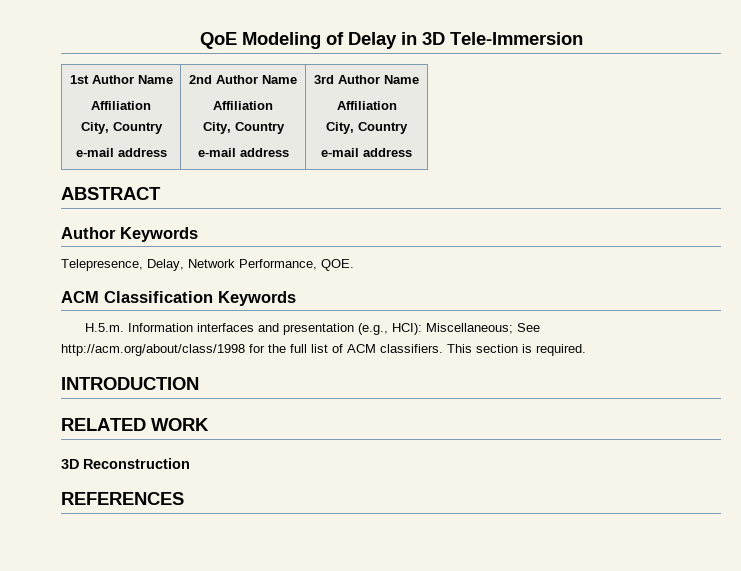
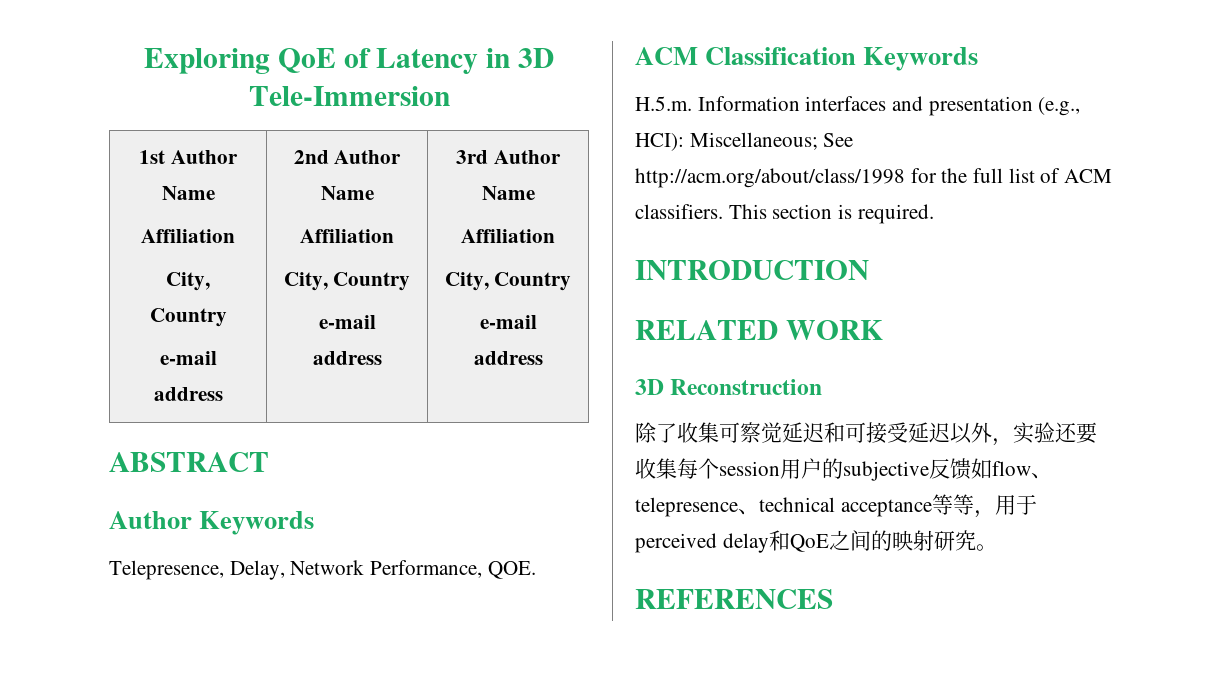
[199,32,397,49] QoE Modeling of Delay -> [143,48,479,74] Exploring QoE of Latency
(190, 463) none -> [635,422,1097,446] [635,458,1052,481] [635,494,1037,518] [635,530,997,553] // 除了收集可察觉延迟和可接受延迟以外，实验还要收集每个session用户的subjective反馈如flow、telepresence、technical acceptance等等，用于perceived delay和QoE之间的映射研究。

